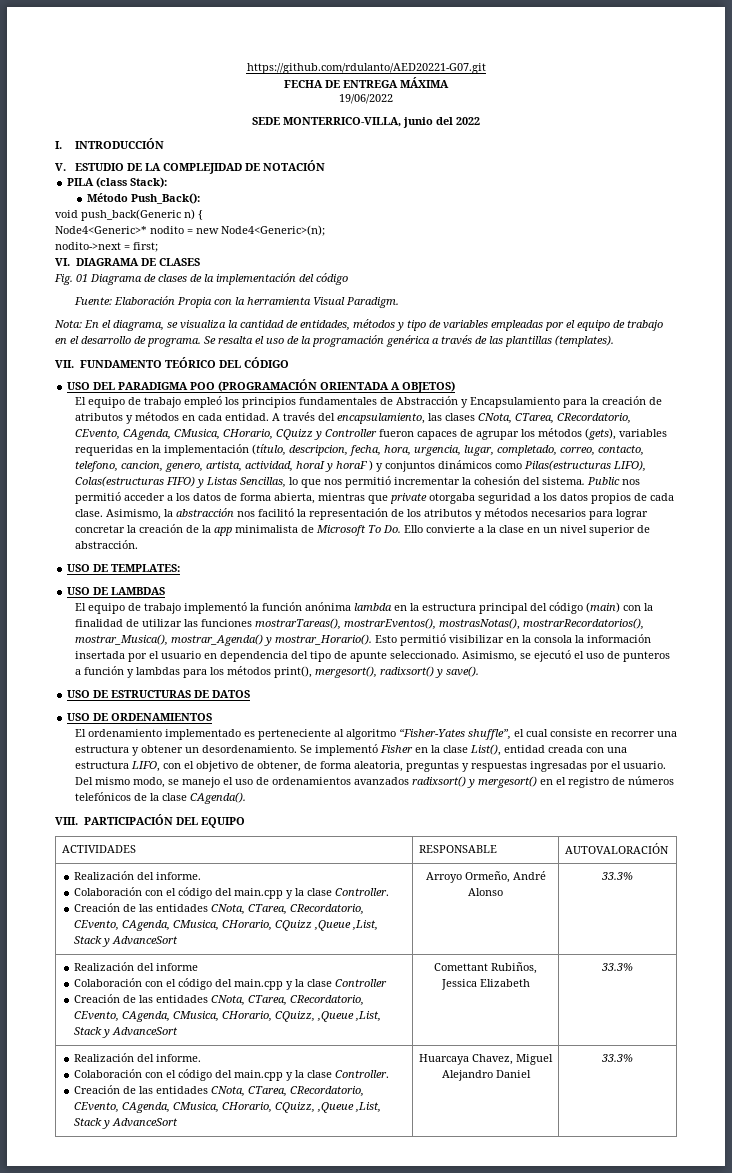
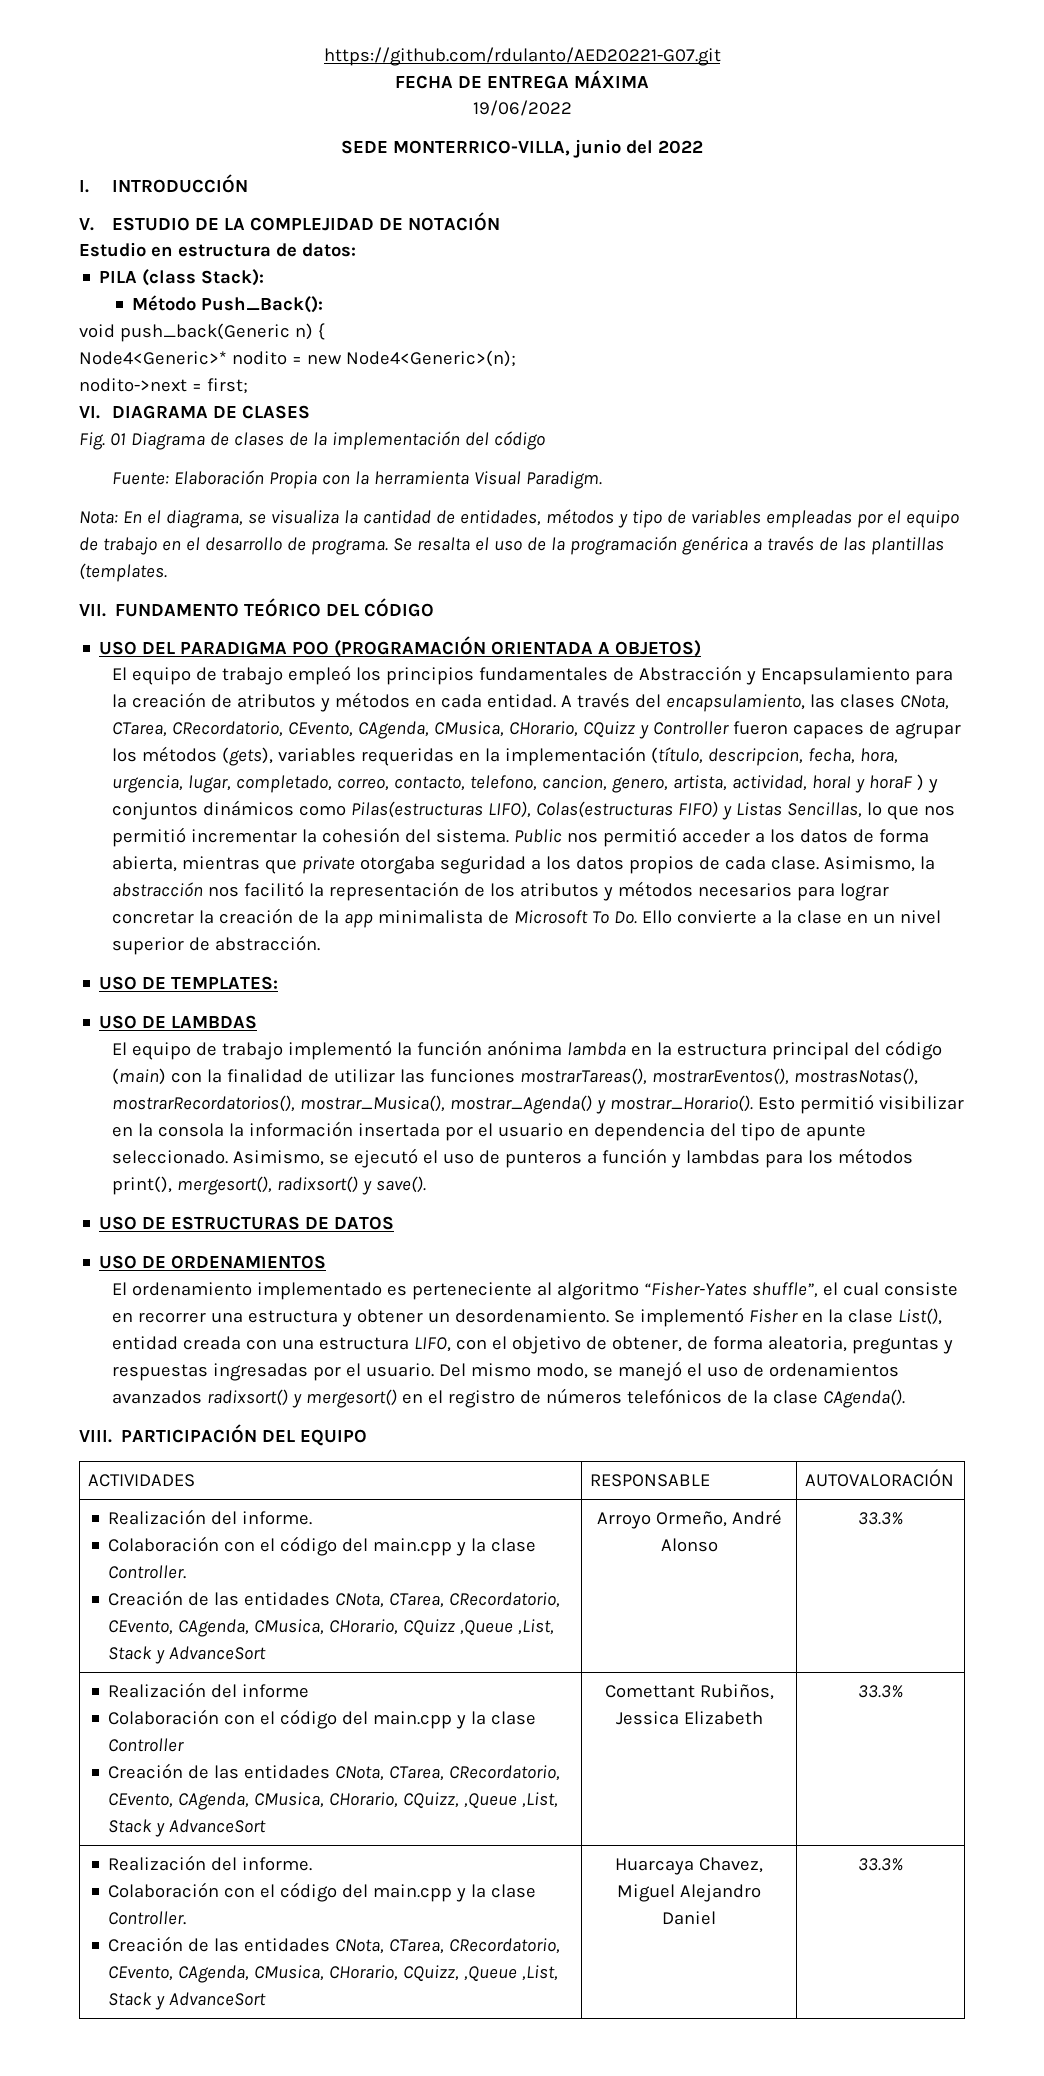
(325, 165) none -> [79,242,356,257] // Estudio en estructura de datos:
[555,335,614,347] (templates). -> [79,563,167,582] (templates.
[181,777,220,788] manejo -> [617,1361,682,1381] manejó

